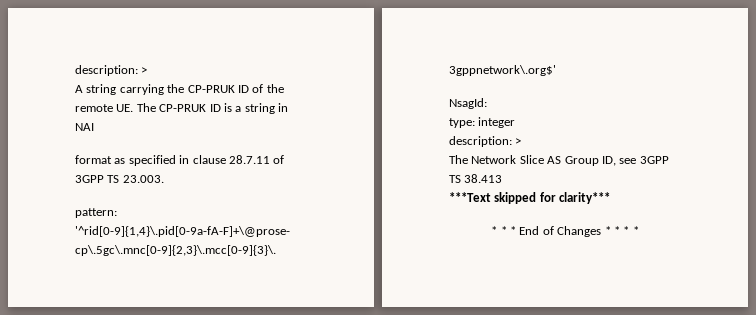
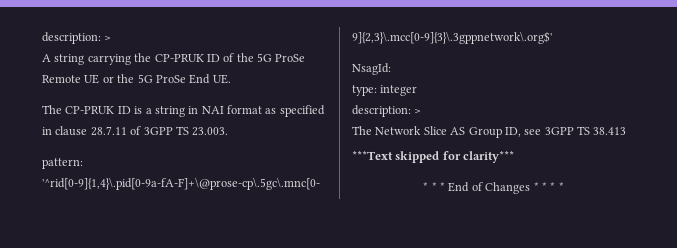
[75,104,113,112] remote -> [257,53,306,62] [42,74,211,84] 5G ProSe Remote UE or the 5G ProSe End
(134, 108) none -> (231, 79) //
(94, 127) // -> (224, 110) none

